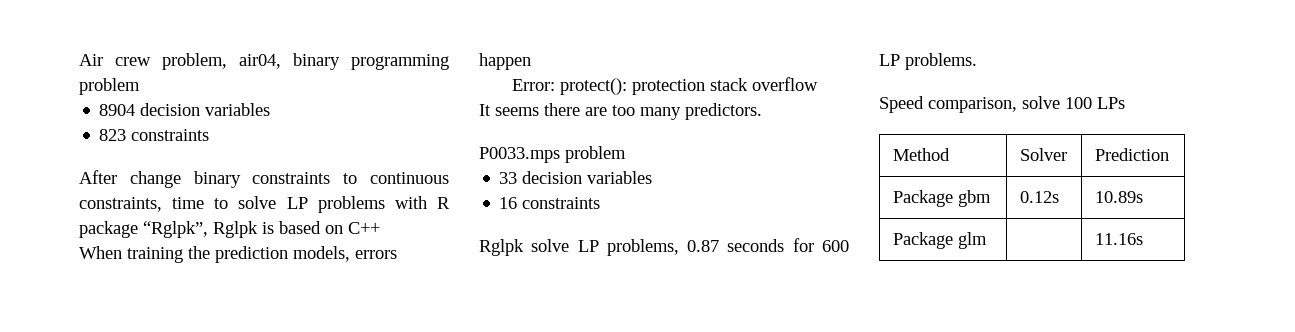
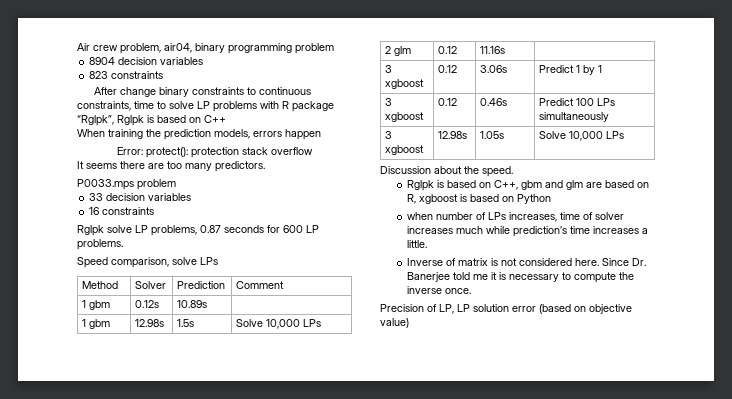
[1065,97,1092,109] 100 -> (197, 261) none
[892,190,953,207] // Package -> [235,281,284,289] [81,300,86,308] | Comment // 1
[892,232,953,249] // Package -> [81,319,110,329] [134,319,164,327] [176,319,194,327] [235,319,321,329] [384,46,391,54] | // 1 gbm | 12.98s | 1.5s | Solve 10,000 LPs // 2
(987, 240) none -> [437,46,457,54] 0.12
(1143, 239) none -> [384,65,392,73] [384,79,424,89] [437,65,457,73] [479,65,507,73] [538,65,602,75] [384,98,392,106] [384,112,424,122] [437,98,457,106] [479,98,507,106] [538,98,615,106] [538,112,609,122] [384,131,392,139] [384,145,424,155] [437,131,467,139] [479,131,504,139] [538,131,624,141] [380,166,513,177] [407,180,650,191] [407,194,552,204] [407,212,625,222] [407,226,649,237] [407,240,428,248] [407,258,647,266] [407,272,635,283] [407,286,472,294] [380,304,632,314] [380,318,409,328] | // 3 xgboost | 0.12 | 3.06s | Predict 1 by 1 // 3 xgboost | 0.12 | 0.46s | Predict 100 LPs simultaneously // 3 xgboost | 12.98s | 1.05s | Solve 10,000 LPs // Discussion about the speed. // Rglpk is based on C++, gbm and glm are based on R, xgboost is based on Python // when number of LPs increases, time of solver increases much while prediction’s time increases a little. // Inverse of matrix is not considered here. Since Dr. Banerjee told me it is necessary to compute the inverse once. // Precision of LP, LP solution error (based on objective value)

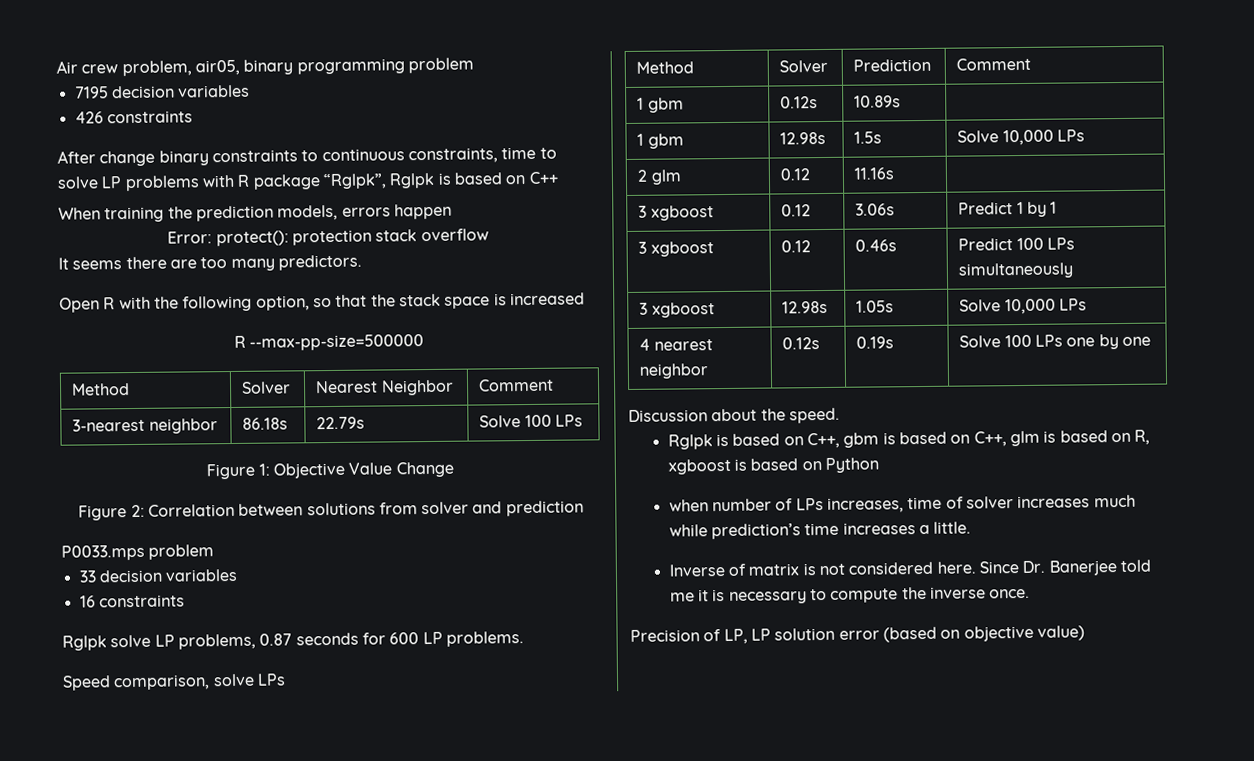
[164,43,192,53] air04, -> [194,59,240,76] air05,
[89,57,204,65] [89,71,109,79] 8904 decision variables // 823 -> [73,84,251,99] [74,111,104,124] 7195 decision variables // 426
(265, 166) none -> [59,292,585,313] [233,334,425,351] [72,383,131,396] [241,381,292,394] [315,379,454,396] [478,378,555,392] [72,418,218,434] [242,417,289,430] [316,416,366,430] [479,414,584,428] [206,461,454,480] [78,500,584,521] // Open R with the following option, so that the stack space is increased // R --max-pp-size=500000 // Method | Solver | Nearest Neighbor | Comment // 3-nearest neighbor | 86.18s | 22.79s | Solve 100 LPs // Figure 1: Objective Value Change // Figure 2: Correlation between solutions from solver and prediction
(624, 135) none -> [639,338,713,351] [639,363,709,379] [782,337,821,350] [856,336,895,349] [959,334,1152,350] // 4 nearest neighbor | 0.12s | 0.19s | Solve 100 LPs one by one
[545,180,603,190] and glm are -> [882,430,1057,447] is based on C++, glm is

